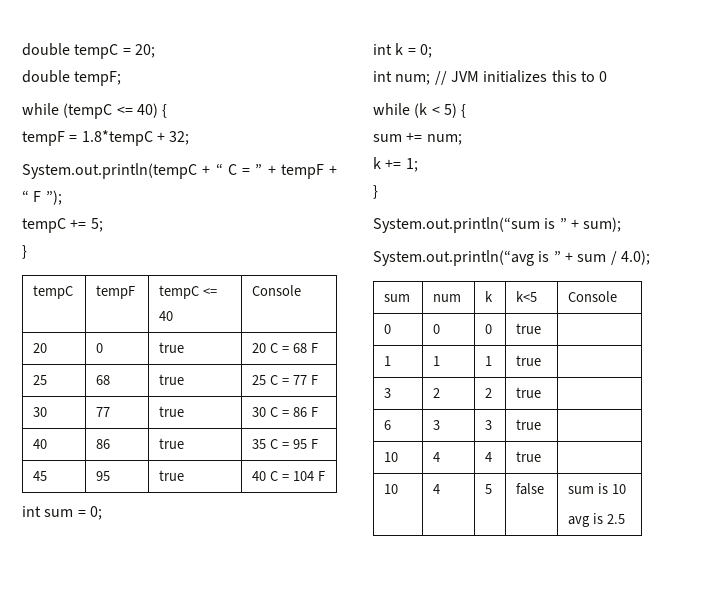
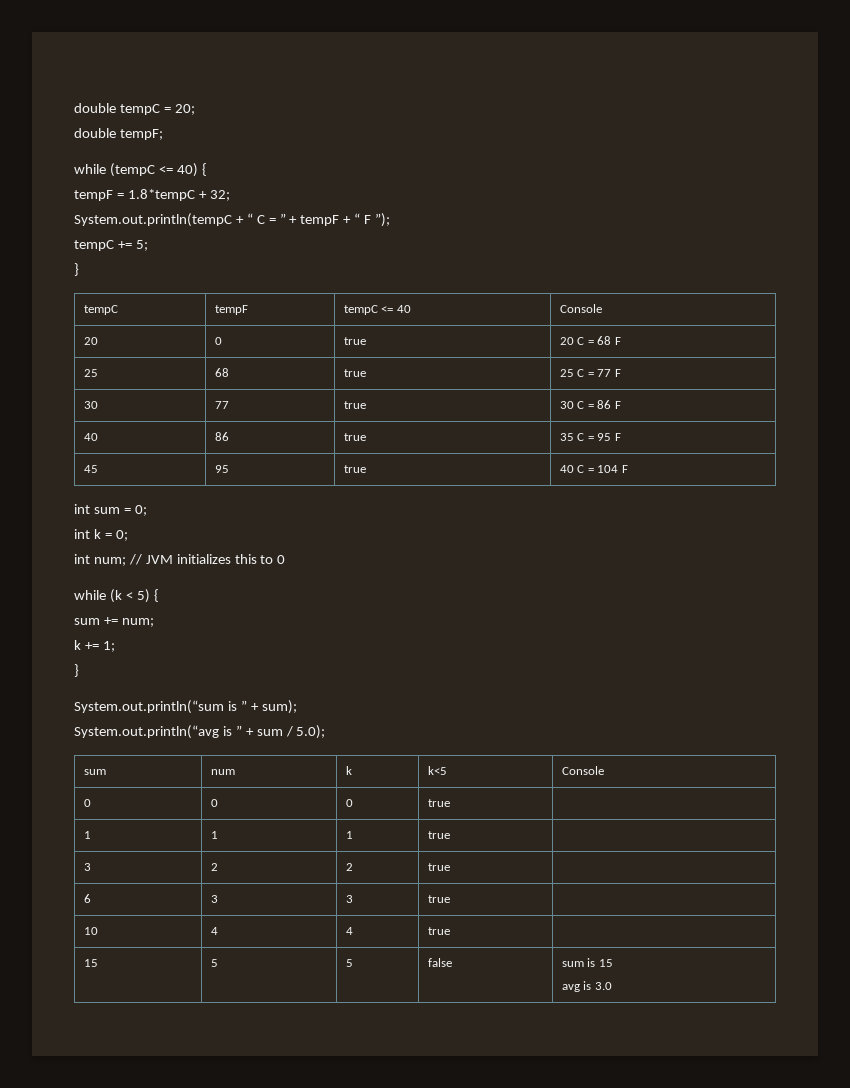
[620,250,650,265] 4.0); -> [296,725,326,739] 5.0);
[384,484,399,494] [433,484,441,494] 10 | 4 -> [83,959,98,967] [210,959,218,967] 15 | 5
[612,484,627,494] 10 -> [598,959,613,967] 15
[607,514,626,524] 2.5 -> [594,982,612,990] 3.0

